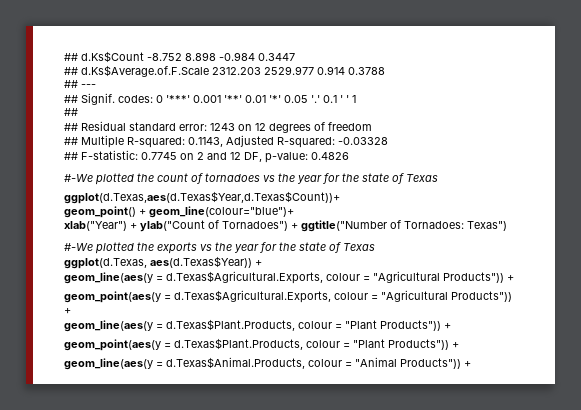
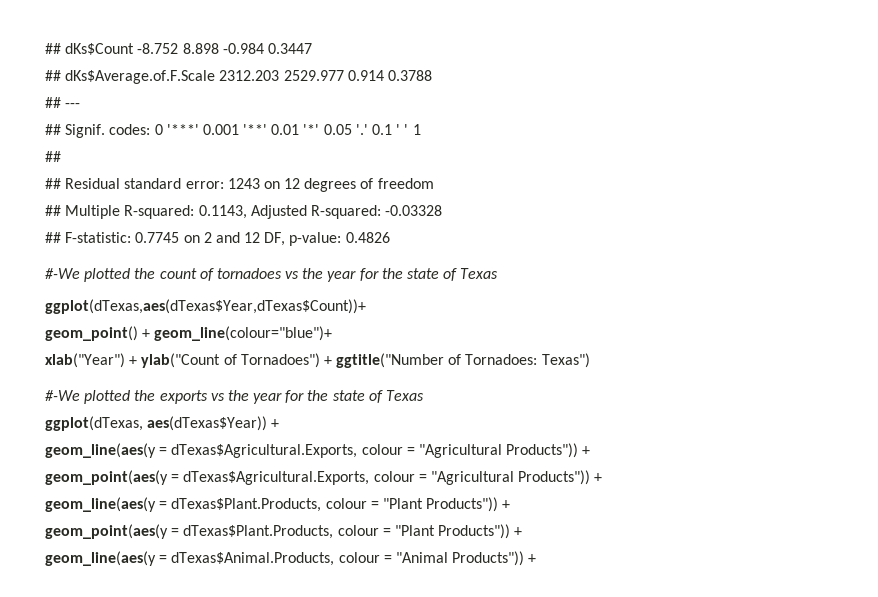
[64,51,144,63] ## d.Ks$Count -> [45,43,135,55] ## dKs$Count
[81,65,209,77] d.Ks$Average.of.F.Scale -> [65,70,216,84] dKs$Average.of.F.Scale
[64,191,340,204] ggplot(d.Texas,aes(d.Texas$Year,d.Texas$Count))+ -> [45,299,366,314] ggplot(dTexas,aes(dTexas$Year,dTexas$Count))+
[64,256,262,269] [64,271,323,284] ggplot(d.Texas, aes(d.Texas$Year)) + // geom_line(aes(y = d.Texas$Agricultural.Exports, -> [45,416,280,431] [45,443,358,458] ggplot(dTexas, aes(dTexas$Year)) + // geom_line(aes(y = dTexas$Agricultural.Exports,
[174,290,331,303] d.Texas$Agricultural.Exports, -> [183,471,370,485] dTexas$Agricultural.Exports,
[166,319,295,331] d.Texas$Plant.Products, -> [171,498,322,512] dTexas$Plant.Products,
[174,338,303,350] d.Texas$Plant.Products, -> [183,525,334,539] dTexas$Plant.Products,
[166,357,305,369] d.Texas$Animal.Products, -> [171,552,335,566] dTexas$Animal.Products,

